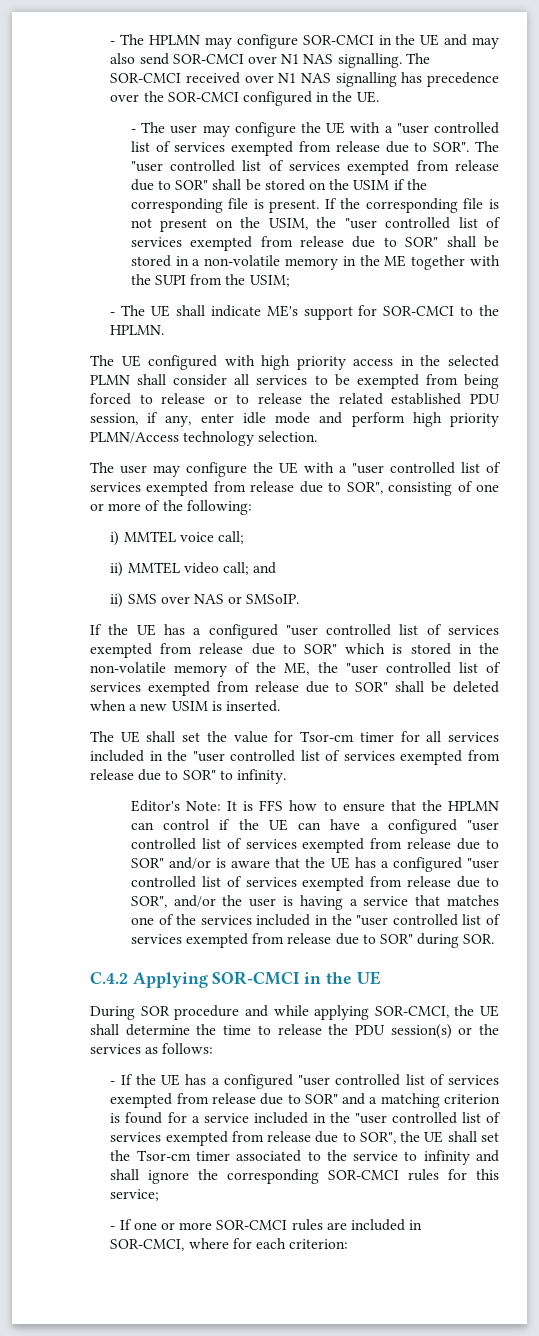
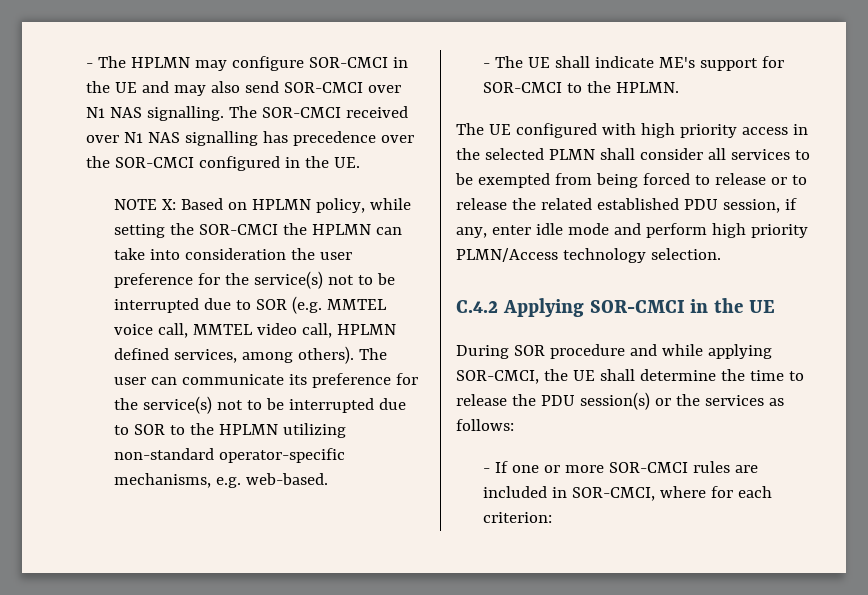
[130,122,499,137] [130,141,499,156] [130,160,499,175] [130,179,427,191] [130,198,499,213] [130,217,502,232] [130,236,499,251] [130,255,500,270] [130,274,290,287] - The user may configure the UE with a "user controlled list of services exempted from release due to SOR". The "user controlled list of services exempted from release due to SOR" shall be stored on the USIM if the corresponding file is present. If the corresponding file is not present on the USIM, the "user controlled list of services exempted from release due to SOR" shall be stored in a non-volatile memory in the ME together with the SUPI from the USIM; -> [113,198,411,213] [113,223,402,238] [113,248,352,260] [113,271,395,289] [113,296,387,314] [113,323,396,338] [113,346,387,364] [113,373,418,388] [113,396,406,414] [113,423,346,438] [113,448,345,463] [113,473,328,488] NOTE X: Based on HPLMN policy, while setting the SOR-CMCI the HPLMN can take into consideration the user preference for the service(s) not to be interrupted due to SOR (e.g. MMTEL voice call, MMTEL video call, HPLMN defined services, among others). The user can communicate its preference for the service(s) not to be interrupted due to SOR to the HPLMN utilizing non-standard operator-specific mechanisms, e.g. web-based.
[90,462,501,477] [90,481,500,496] [90,500,252,515] [110,531,244,546] [110,562,277,577] [110,593,300,608] [90,624,500,639] [90,643,499,658] [90,662,501,677] [90,681,500,696] [90,700,280,712] [90,731,499,743] [90,750,500,765] [90,769,286,784] [130,800,499,812] [130,819,500,834] [130,838,499,853] [130,857,500,872] [130,876,499,891] [130,895,499,910] [130,914,501,926] [130,933,495,948] // The user may configure the UE with a "user controlled list of services exempted from release due to SOR", consisting of one or more of the following: // i) MMTEL voice call; // ii) MMTEL video call; and // ii) SMS over NAS or SMSoIP. // If the UE has a configured "user controlled list of services exempted from release due to SOR" which is stored in the non-volatile memory of the ME, the "user controlled list of services exempted from release due to SOR" shall be deleted when a new USIM is inserted. // The UE shall set the value for Tsor-cm timer for all services included in the "user controlled list of services exempted from release due to SOR" to infinity. // Editor's Note: It is FFS how to ensure that the HPLMN can control if the UE can have a configured "user controlled list of services exempted from release due to SOR" and/or is aware that the UE has a configured "user controlled list of services exempted from release due to SOR", and/or the user is having a service that matches one of the services included in the "user controlled list of services exempted from release due to SOR" during SOR. -> (721, 254) none
[110,1074,499,1089] [110,1093,500,1108] [110,1112,501,1124] [110,1131,499,1146] [110,1150,499,1165] [110,1169,500,1184] [110,1189,160,1201] // - If the UE has a configured "user controlled list of services exempted from release due to SOR" and a matching criterion is found for a service included in the "user controlled list of services exempted from release due to SOR", the UE shall set the Tsor-cm timer associated to the service to infinity and shall ignore the corresponding SOR-CMCI rules for this service; -> (514, 425) none

